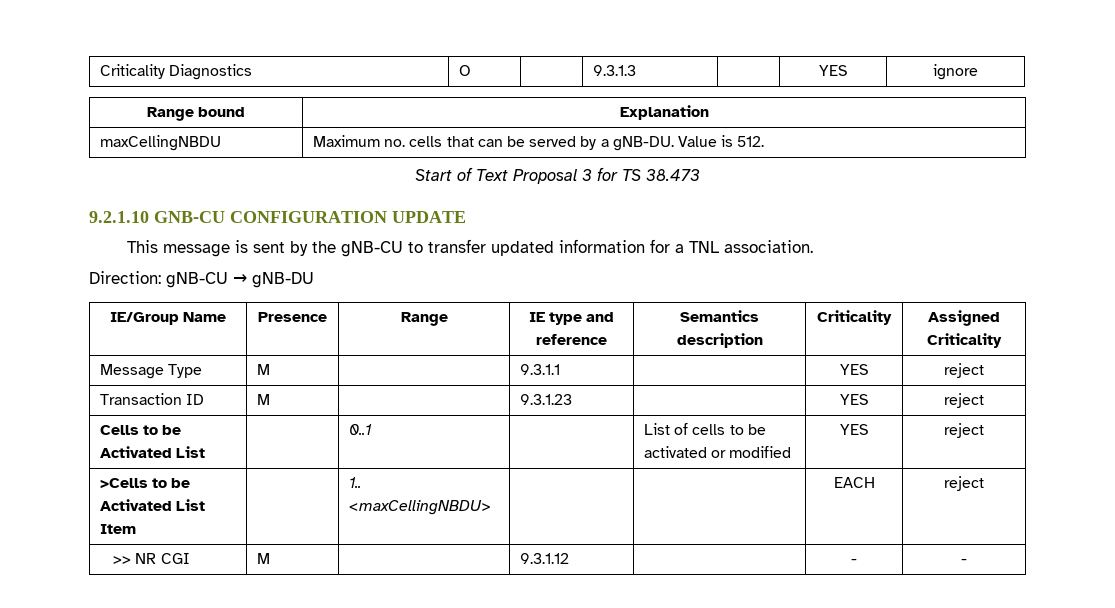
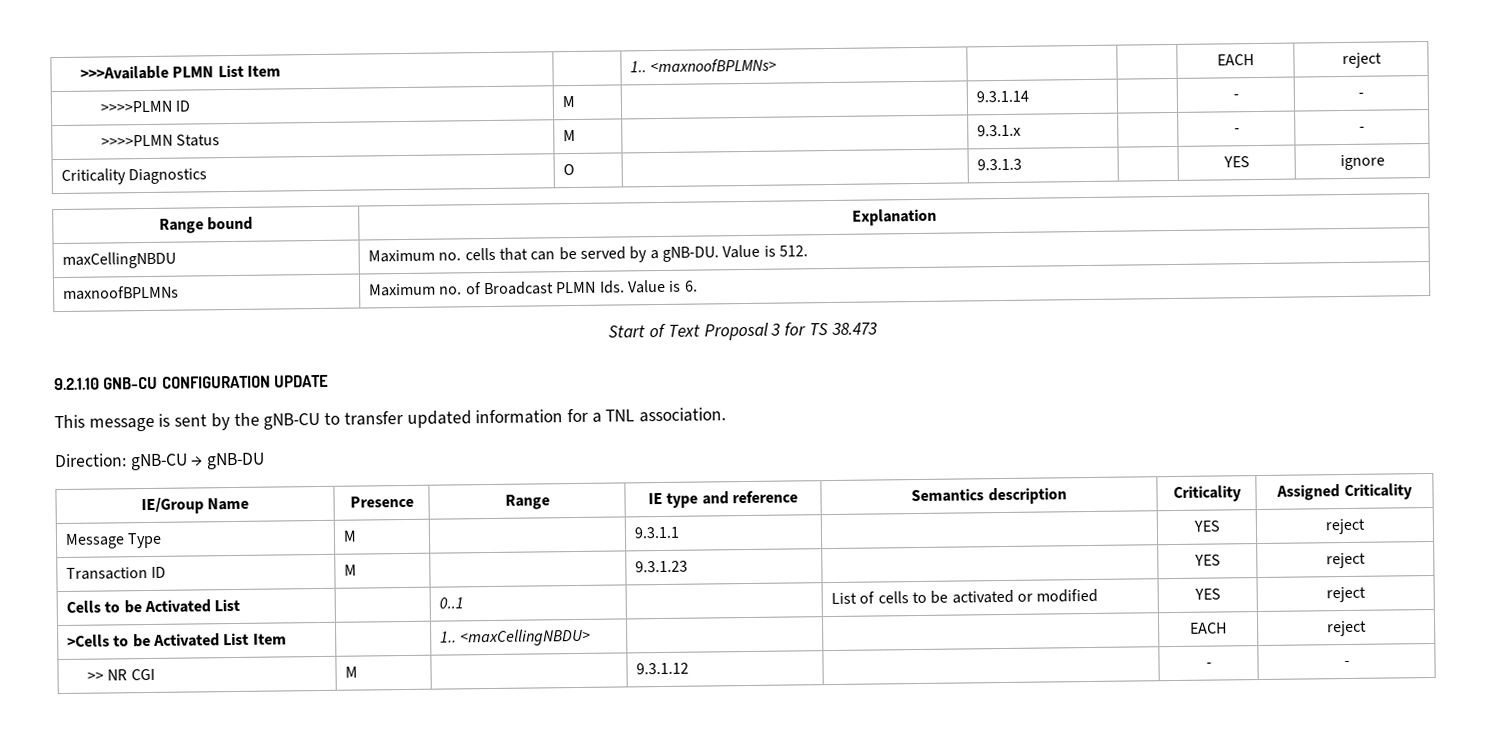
(100, 71) none -> [80,64,282,80] [630,58,778,73] [1217,54,1254,66] [1341,52,1382,69] [100,100,191,113] [562,95,576,108] [976,90,1030,103] [1232,94,1239,100] [1358,92,1364,98] [101,134,221,147] [563,129,577,142] [977,124,1022,137] [1233,128,1240,134] [1359,126,1365,132] >>>Available PLMN List Item | | 1.. <maxnoofBPLMNs> | | | EACH | reject // >>>>PLMN ID | M | | 9.3.1.14 | | - | - // >>>>PLMN Status | M | | 9.3.1.x | | - | - //
(765, 141) none -> [63,285,180,300] [369,279,698,297] // maxnoofBPLMNs | Maximum no. of Broadcast PLMN Ids. Value is 6.

